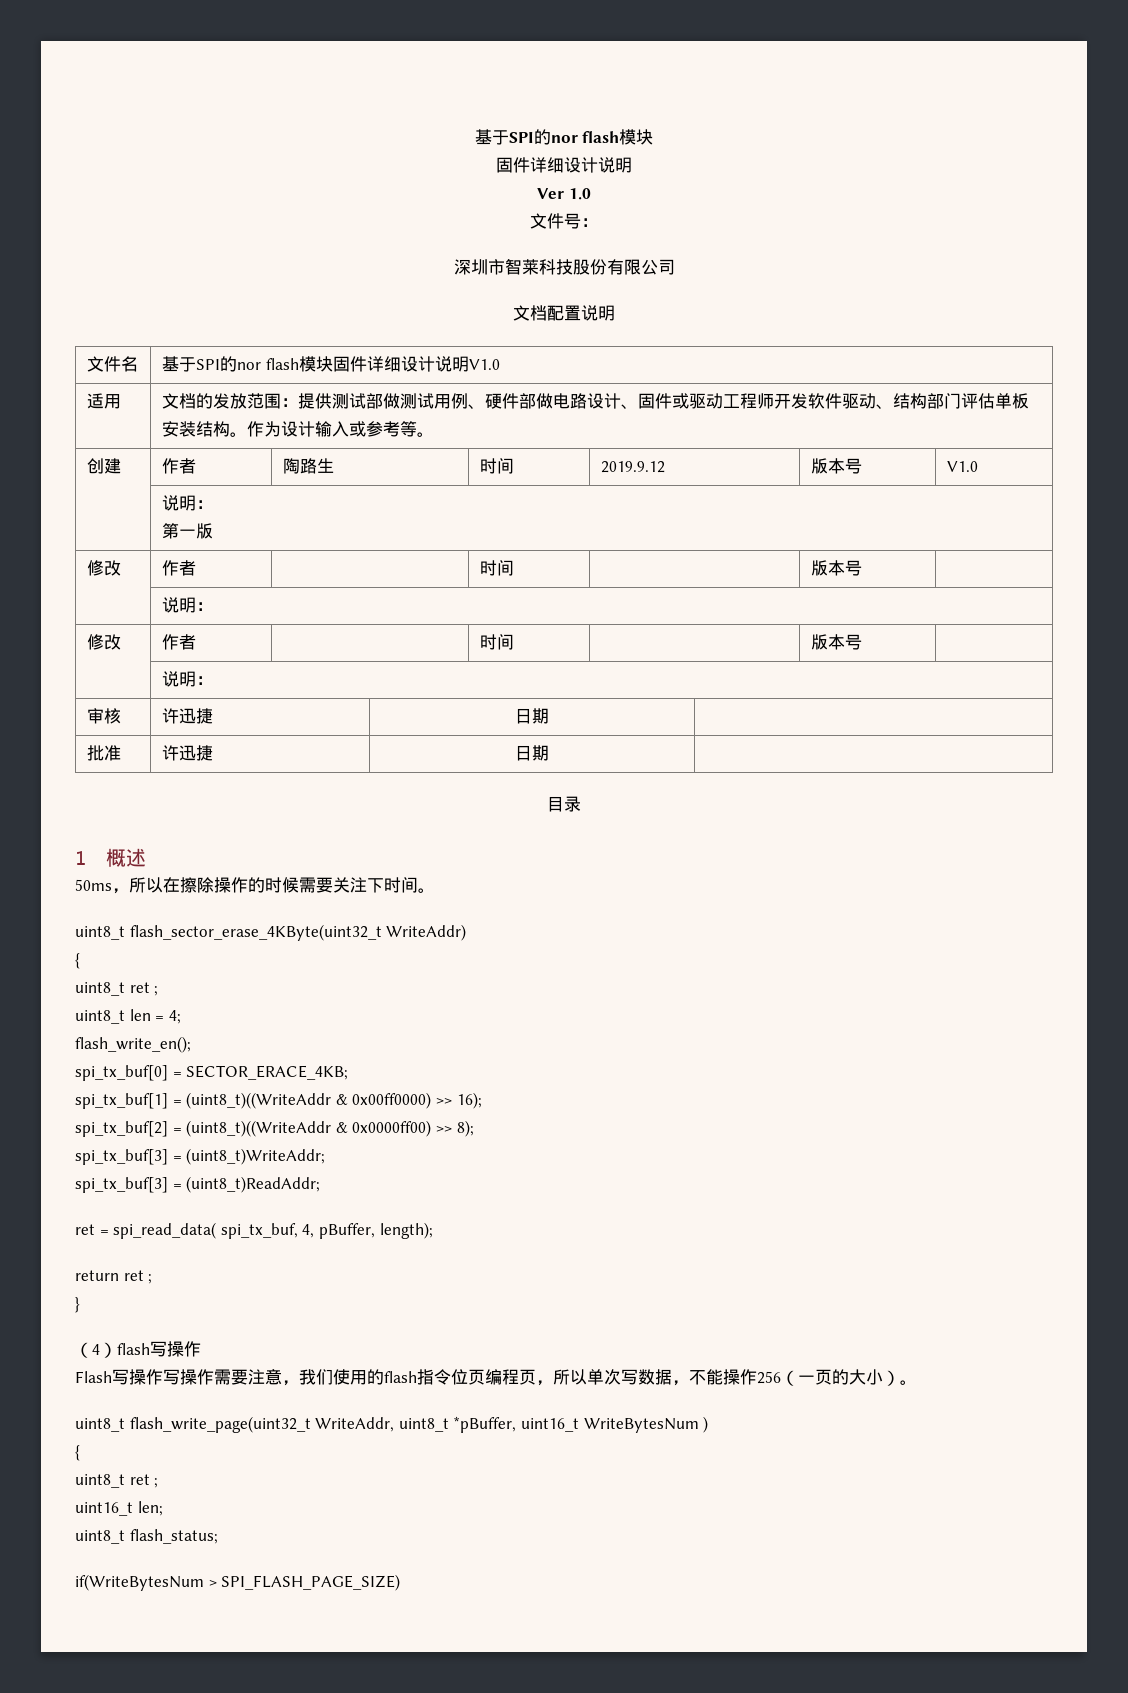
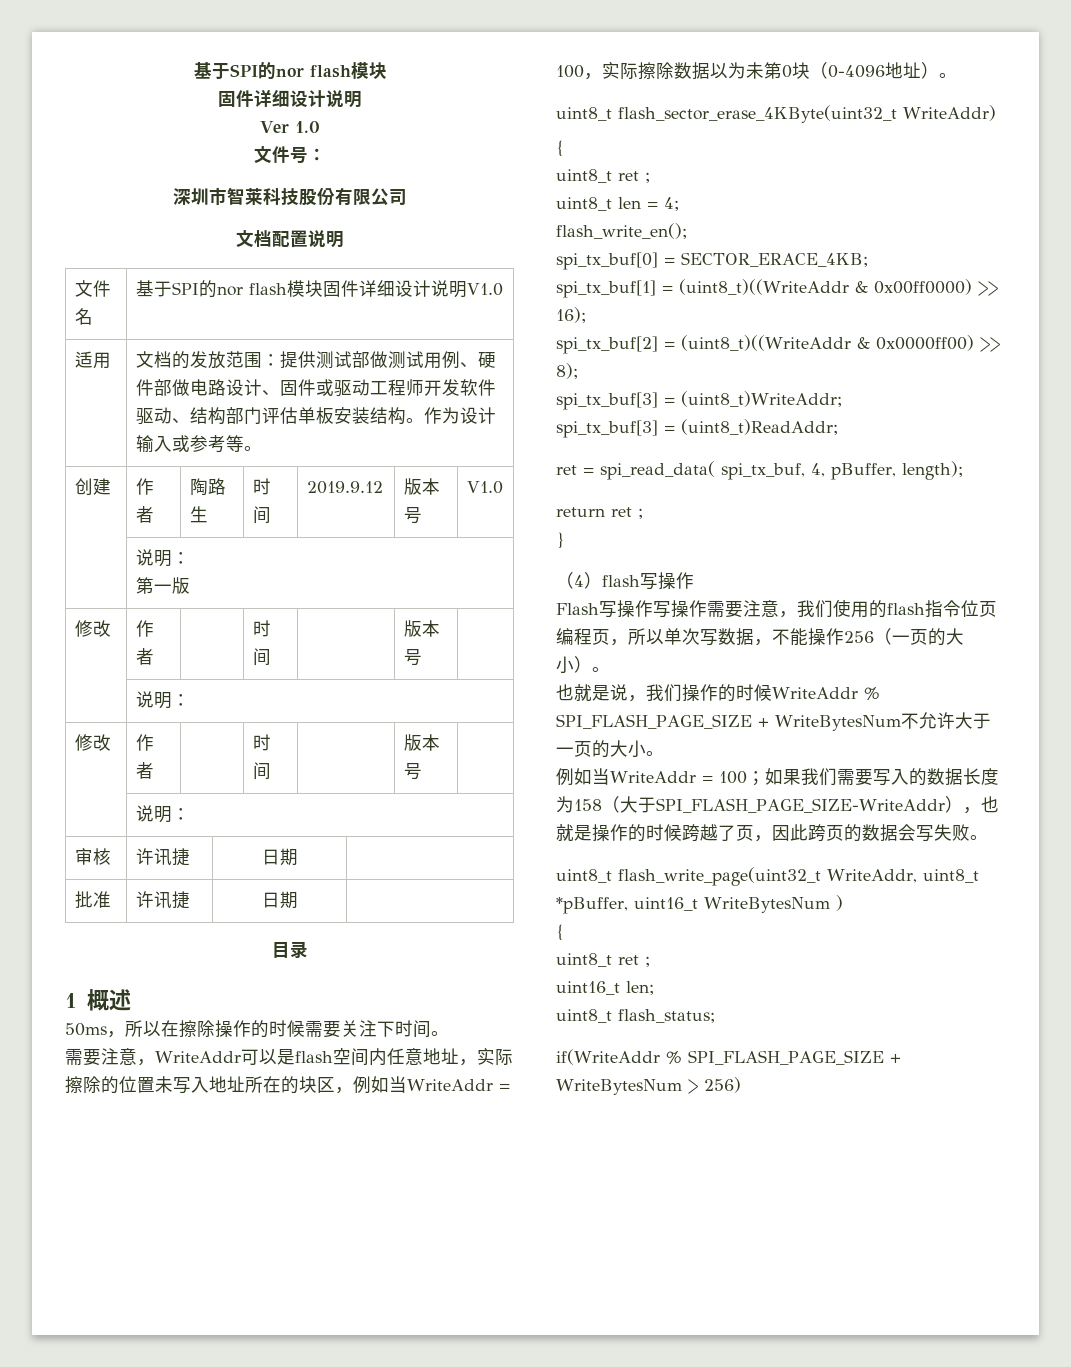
[178,708,196,724] 迅 -> [153,848,172,866] 讯
[178,745,196,761] 迅 -> [153,891,172,909] 讯
(435, 890) none -> [65,1048,513,1066] [65,1076,510,1094] [556,62,957,80] // 需要注意，WriteAddr可以是flash空间内任意地址，实际擦除的位置未写入地址所在的块区，例如当WriteAddr = 100，实际擦除数据以为未第0块（0-4096地址）。
(917, 1382) none -> [556,684,880,702] [556,712,991,731] [556,740,664,758] [556,768,999,786] [556,796,999,814] [556,824,988,842] // 也就是说，我们操作的时候WriteAddr % SPI_FLASH_PAGE_SIZE + WriteBytesNum不允许大于一页的大小。 // 例如当WriteAddr = 100；如果我们需要写入的数据长度为158（大于SPI_FLASH_PAGE_SIZE-WriteAddr），也就是操作的时候跨越了页，因此跨页的数据会写失败。
[75,1574,401,1591] if(WriteBytesNum > SPI_FLASH_PAGE_SIZE) -> [556,1049,901,1065] [556,1077,741,1095] if(WriteAddr % SPI_FLASH_PAGE_SIZE + WriteBytesNum > 256)

